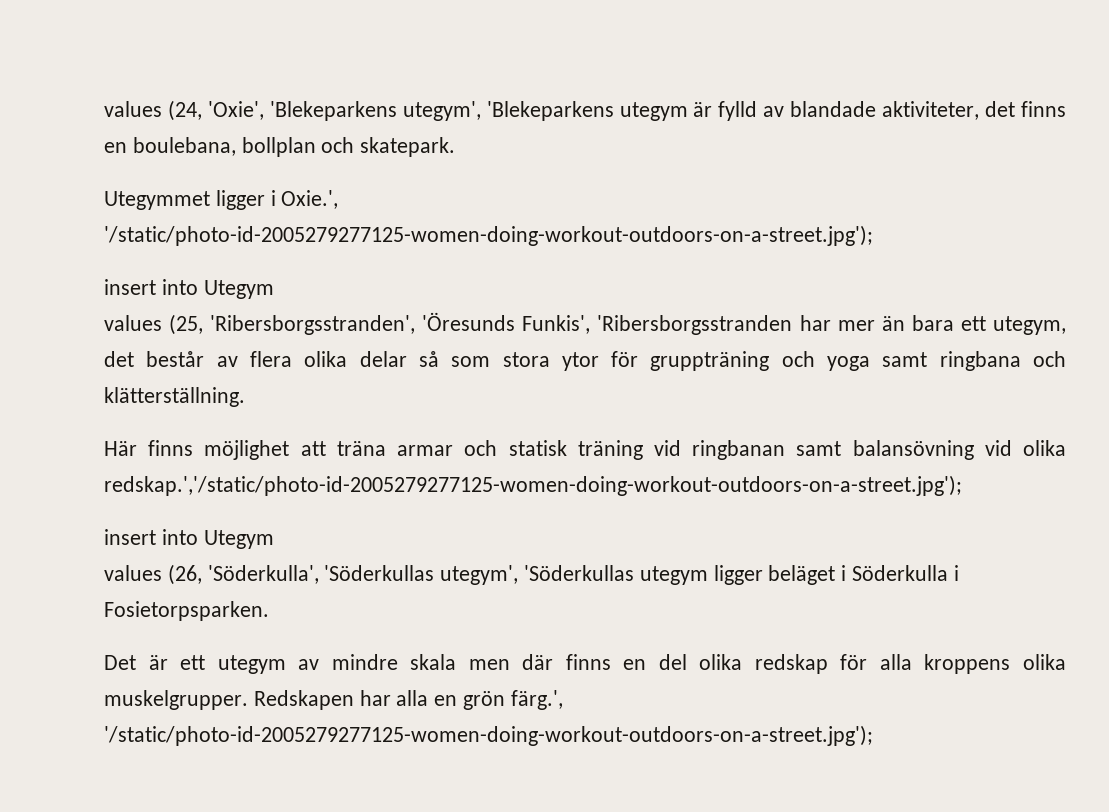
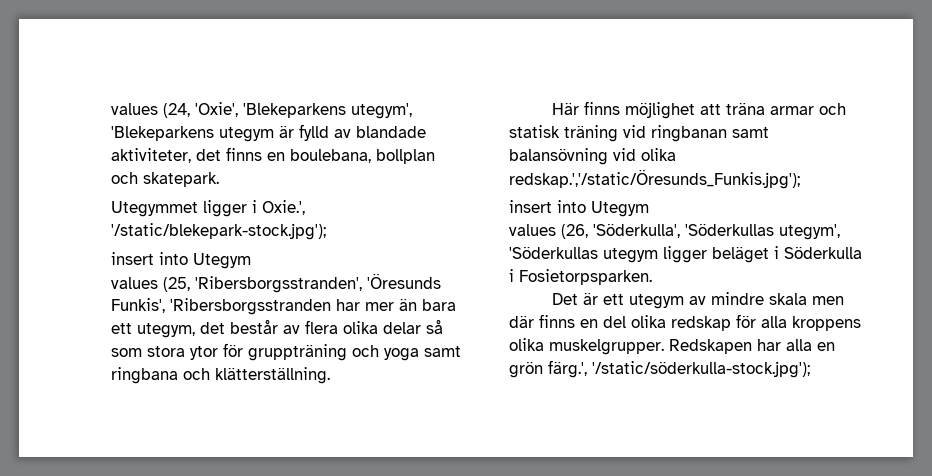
[104,225,873,246] '/static/photo-id-2005279277125-women-doing-workout-outdoors-on-a-street.jpg'); -> [111,223,326,240] '/static/blekepark-stock.jpg');
[104,475,962,496] redskap.','/static/photo-id-2005279277125-women-doing-workout-outdoors-on-a-street.jpg'); -> [509,169,800,189] redskap.','/static/Öresunds_Funkis.jpg');
[104,725,873,746] '/static/photo-id-2005279277125-women-doing-workout-outdoors-on-a-street.jpg'); -> [592,361,810,378] '/static/söderkulla-stock.jpg');

